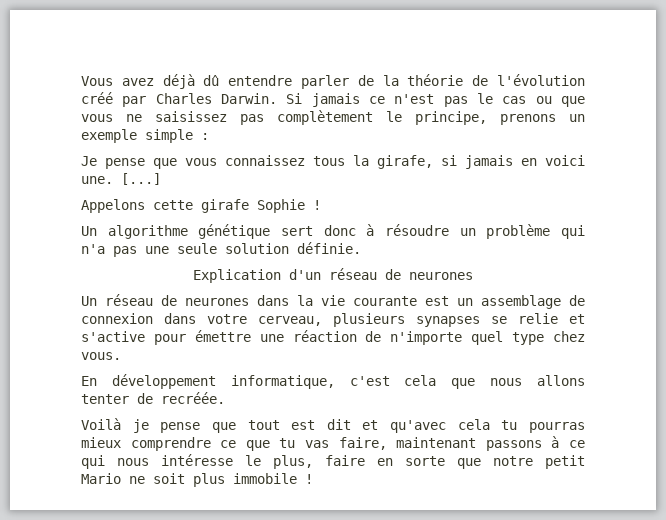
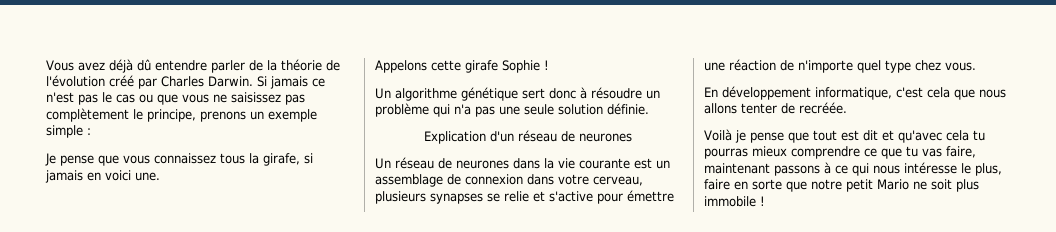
[121,173,161,185] [...] -> (160, 176) none

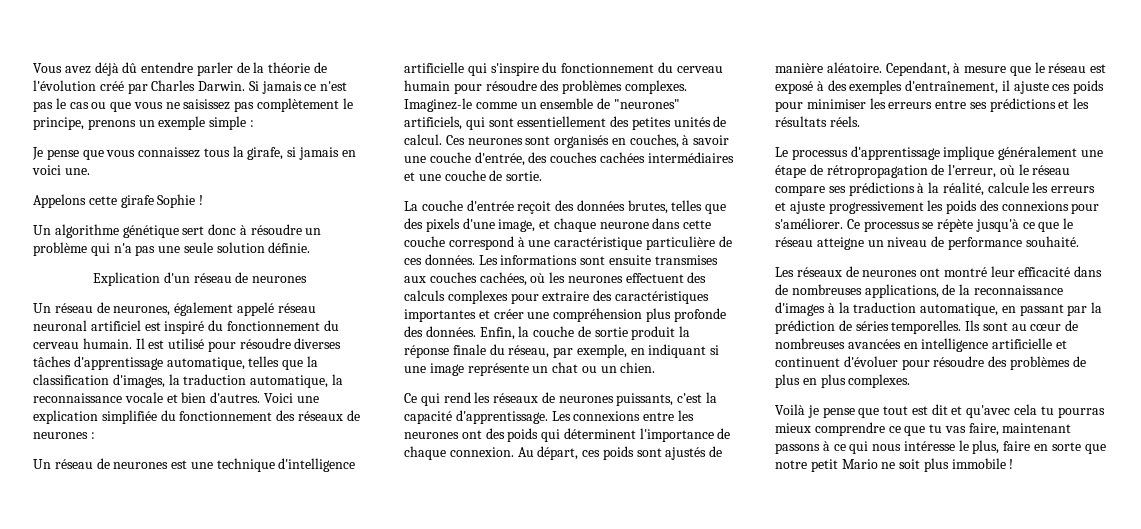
[456,158,670,169] [375,174,643,187] [375,190,674,204] [704,59,976,73] [704,86,1006,100] [704,102,847,114] neurones dans la vie courante est un assemblage de connexion dans votre cerveau, plusieurs synapses se relie et s'active pour émettre une réaction de n'importe quel type chez vous. // En développement informatique, c'est cela que nous allons tenter de recréée. -> [113,302,316,316] [33,320,339,334] [33,338,342,352] [33,356,318,370] [33,374,343,388] [33,392,319,403] [33,410,360,424] [33,432,95,439] [33,458,356,472] [404,62,723,76] [404,80,687,94] [404,98,680,112] [404,116,727,130] [404,134,730,148] [404,152,734,166] [404,170,543,181] [404,200,727,214] [404,218,712,232] [404,236,732,250] [404,254,718,265] [404,272,707,286] [404,290,709,304] [404,308,726,322] [404,326,691,340] [404,344,720,358] [404,362,656,376] [404,392,718,406] [404,410,694,424] [404,428,731,442] [404,446,723,460] [775,62,1107,76] [775,80,1105,94] [775,98,1090,112] [775,116,860,127] [775,146,1103,160] [775,164,1071,178] [775,182,1096,196] [775,200,1100,214] [775,218,1074,232] [775,236,1079,250] [775,266,1103,277] [775,284,1063,298] [775,302,1103,316] [775,320,1079,334] [775,338,1067,352] [775,356,1086,370] [775,374,911,388] neurones, également appelé réseau neuronal artificiel est inspiré du fonctionnement du cerveau humain. Il est utilisé pour résoudre diverses tâches d'apprentissage automatique, telles que la classification d'images, la traduction automatique, la reconnaissance vocale et bien d'autres. Voici une explication simplifiée du fonctionnement des réseaux de neurones : // Un réseau de neurones est une technique d'intelligence artificielle qui s'inspire du fonctionnement du cerveau humain pour résoudre des problèmes complexes. Imaginez-le comme un ensemble de "neurones" artificiels, qui sont essentiellement des petites unités de calcul. Ces neurones sont organisés en couches, à savoir une couche d'entrée, des couches cachées intermédiaires et une couche de sortie. // La couche d'entrée reçoit des données brutes, telles que des pixels d'une image, et chaque neurone dans cette couche correspond à une caractéristique particulière de ces données. Les informations sont ensuite transmises aux couches cachées, où les neurones effectuent des calculs complexes pour extraire des caractéristiques importantes et créer une compréhension plus profonde des données. Enfin, la couche de sortie produit la réponse finale du réseau, par exemple, en indiquant si une image représente un chat ou un chien. // Ce qui rend les réseaux de neurones puissants, c'est la capacité d'apprentissage. Les connexions entre les neurones ont des poids qui déterminent l'importance de chaque connexion. Au départ, ces poids sont ajustés de manière aléatoire. Cependant, à mesure que le réseau est exposé à des exemples d'entraînement, il ajuste ces poids pour minimiser les erreurs entre ses prédictions et les résultats réels. // Le processus d'apprentissage implique généralement une étape de rétropropagation de l'erreur, où le réseau compare ses prédictions à la réalité, calcule les erreurs et ajuste progressivement les poids des connexions pour s'améliorer. Ce processus se répète jusqu'à ce que le réseau atteigne un niveau de performance souhaité. // Les réseaux de neurones ont montré leur efficacité dans de nombreuses applications, de la reconnaissance d'images à la traduction automatique, en passant par la prédiction de séries temporelles. Ils sont au cœur de nombreuses avancées en intelligence artificielle et continuent d'évoluer pour résoudre des problèmes de plus en plus complexes.

